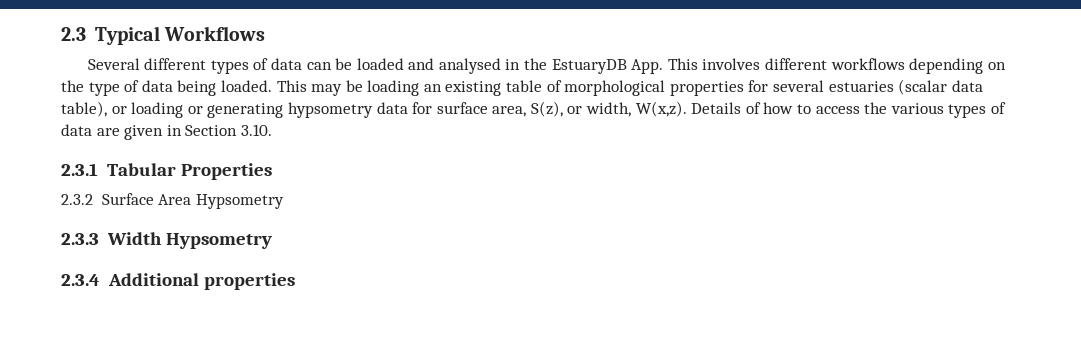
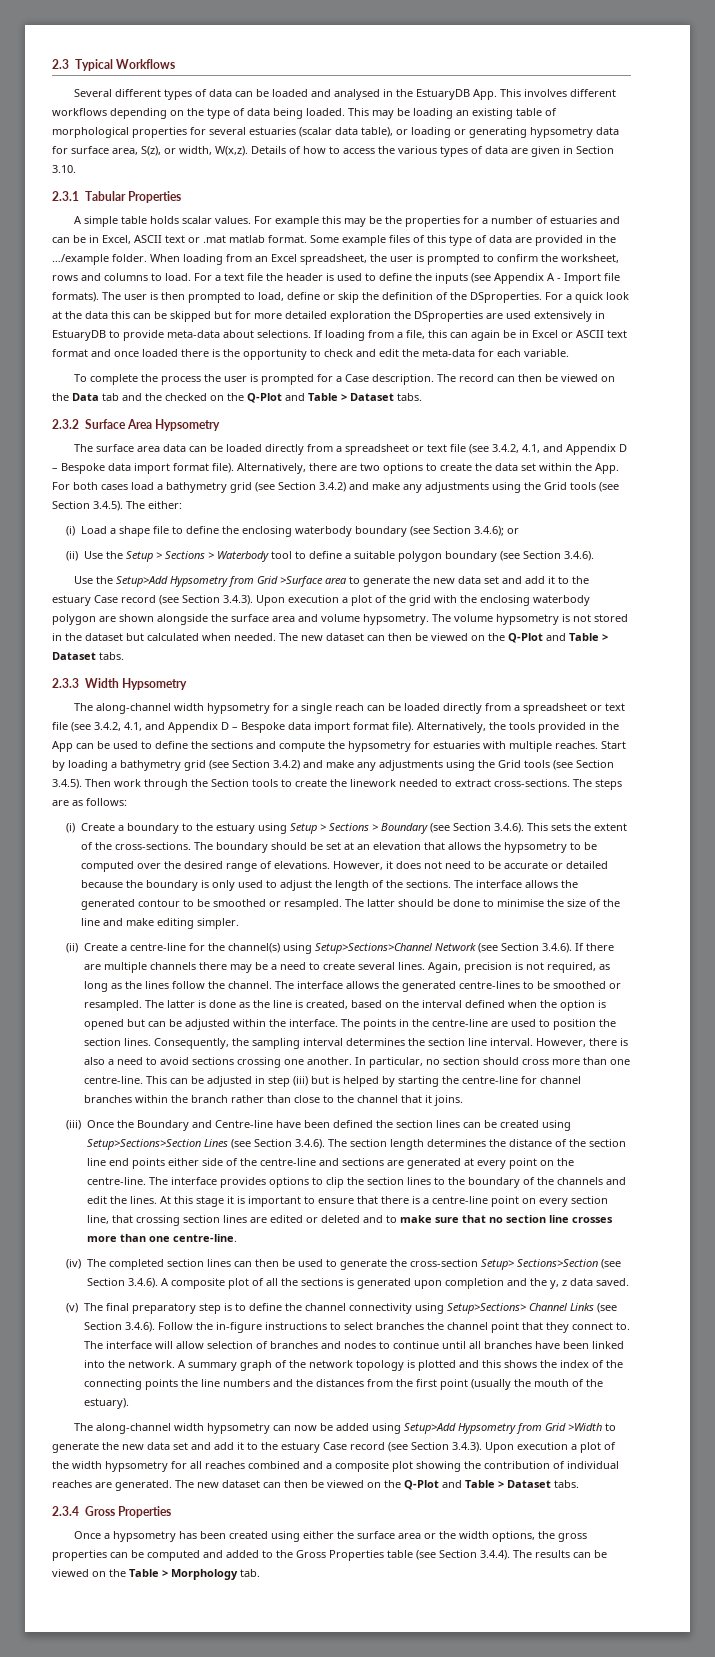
[61,193,284,209] [61,232,272,249] [61,273,295,290] 2.3.2 Surface Area Hypsometry // 2.3.3 Width Hypsometry // 2.3.4 Additional properties -> [74,216,621,227] [52,235,616,246] [52,254,619,265] [52,273,620,284] [52,292,629,303] [52,311,605,322] [52,330,627,341] [52,349,569,360] [74,374,616,385] [52,393,422,403] [52,419,220,431] [74,444,628,455] [52,463,619,474] [52,482,619,493] [52,501,182,511] [66,526,519,537] [66,551,594,562] [74,576,590,587] [52,595,590,606] [52,614,628,625] [52,633,608,643] [52,652,124,660] [52,678,187,690] [74,703,626,714] [52,722,619,733] [52,741,626,752] [52,760,614,771] [52,779,622,790] [52,798,127,806] [66,823,627,834] [80,842,597,853] [80,861,608,872] [80,880,578,891] [80,899,620,910] [80,918,239,929] [66,943,614,954] [83,962,610,973] [83,981,621,992] [83,1000,606,1011] [83,1019,616,1030] [83,1038,628,1049] [83,1057,630,1068] [83,1076,581,1087] [83,1095,463,1106] [66,1120,571,1131] [86,1139,626,1150] [86,1158,574,1169] [86,1177,626,1188] [86,1196,608,1207] [86,1215,613,1226] [86,1234,237,1242] [66,1259,621,1270] [86,1278,629,1289] [66,1303,617,1314] [83,1322,630,1333] [83,1341,624,1349] [83,1360,623,1371] [83,1379,603,1390] [83,1398,129,1409] [74,1423,617,1434] [52,1442,616,1453] [52,1461,619,1472] [52,1480,579,1491] [52,1506,171,1518] [74,1531,588,1542] [52,1550,607,1561] [52,1569,260,1580] A simple table holds scalar values. For example this may be the properties for a number of estuaries and can be in Excel, ASCII text or .mat matlab format. Some example files of this type of data are provided in the …/example folder. When loading from an Excel spreadsheet, the user is prompted to confirm the worksheet, rows and columns to load. For a text file the header is used to define the inputs (see Appendix A - Import file formats). The user is then prompted to load, define or skip the definition of the DSproperties. For a quick look at the data this can be skipped but for more detailed exploration the DSproperties are used extensively in EstuaryDB to provide meta-data about selections. If loading from a file, this can again be in Excel or ASCII text format and once loaded there is the opportunity to check and edit the meta-data for each variable. // To complete the process the user is prompted for a Case description. The record can then be viewed on the Data tab and the checked on the Q-Plot and Table > Dataset tabs. // 2.3.2 Surface Area Hypsometry // The surface area data can be loaded directly from a spreadsheet or text file (see 3.4.2, 4.1, and Appendix D – Bespoke data import format file). Alternatively, there are two options to create the data set within the App. For both cases load a bathymetry grid (see Section 3.4.2) and make any adjustments using the Grid tools (see Section 3.4.5). The either: // (i) Load a shape file to define the enclosing waterbody boundary (see Section 3.4.6); or // (ii) Use the Setup > Sections > Waterbody tool to define a suitable polygon boundary (see Section 3.4.6). // Use the Setup>Add Hypsometry from Grid >Surface area to generate the new data set and add it to the estuary Case record (see Section 3.4.3). Upon execution a plot of the grid with the enclosing waterbody polygon are shown alongside the surface area and volume hypsometry. The volume hypsometry is not stored in the dataset but calculated when needed. The new dataset can then be viewed on the Q-Plot and Table > Dataset tabs. // 2.3.3 Width Hypsometry // The along-channel width hypsometry for a single reach can be loaded directly from a spreadsheet or text file (see 3.4.2, 4.1, and Appendix D – Bespoke data import format file). Alternatively, the tools provided in the App can be used to define the sections and compute the hypsometry for estuaries with multiple reaches. Start by loading a bathymetry grid (see Section 3.4.2) and make any adjustments using the Grid tools (see Section 3.4.5). Then work through the Section tools to create the linework needed to extract cross-sections. The steps are as follows: // (i) Create a boundary to the estuary using Setup > Sections > Boundary (see Section 3.4.6). This sets the extent of the cross-sections. The boundary should be set at an elevation that allows the hypsometry to be computed over the desired range of elevations. However, it does not need to be accurate or detailed because the boundary is only used to adjust the length of the sections. The interface allows the generated contour to be smoothed or resampled. The latter should be done to minimise the size of the line and make editing simpler. // (ii) Create a centre-line for the channel(s) using Setup>Sections>Channel Network (see Section 3.4.6). If there are multiple channels there may be a need to create several lines. Again, precision is not required, as long as the lines follow the channel. The interface allows the generated centre-lines to be smoothed or resampled. The latter is done as the line is created, based on the interval defined when the option is opened but can be adjusted within the interface. The points in the centre-line are used to position the section lines. Consequently, the sampling interval determines the section line interval. However, there is also a need to avoid sections crossing one another. In particular, no section should cross more than one centre-line. This can be adjusted in step (iii) but is helped by starting the centre-line for channel branches within the branch rather than close to the channel that it joins. // (iii) Once the Boundary and Centre-line have been defined the section lines can be created using Setup>Sections>Section Lines (see Section 3.4.6). The section length determines the distance of the section line end points either side of the centre-line and sections are generated at every point on the centre-line. The interface provides options to clip the section lines to the boundary of the channels and edit the lines. At this stage it is important to ensure that there is a centre-line point on every section line, that crossing section lines are edited or deleted and to make sure that no section line crosses more than one centre-line. // (iv) The completed section lines can then be used to generate the cross-section Setup> Sections>Section (see Section 3.4.6). A composite plot of all the sections is generated upon completion and the y, z data saved. // (v) The final preparatory step is to define the channel connectivity using Setup>Sections> Channel Links (see Section 3.4.6). Follow the in-figure instructions to select branches the channel point that they connect to. The interface will allow selection of branches and nodes to continue until all branches have been linked into the network. A summary graph of the network topology is plotted and this shows the index of the connecting points the line numbers and the distances from the first point (usually the mouth of the estuary). // The along-channel width hypsometry can now be added using Setup>Add Hypsometry from Grid >Width to generate the new data set and add it to the estuary Case record (see Section 3.4.3). Upon execution a plot of the width hypsometry for all reaches combined and a composite plot showing the contribution of individual reaches are generated. The new dataset can then be viewed on the Q-Plot and Table > Dataset tabs. // 2.3.4 Gross Properties // Once a hypsometry has been created using either the surface area or the width options, the gross properties can be computed and added to the Gross Properties table (see Section 3.4.4). The results can be viewed on the Table > Morphology tab.

